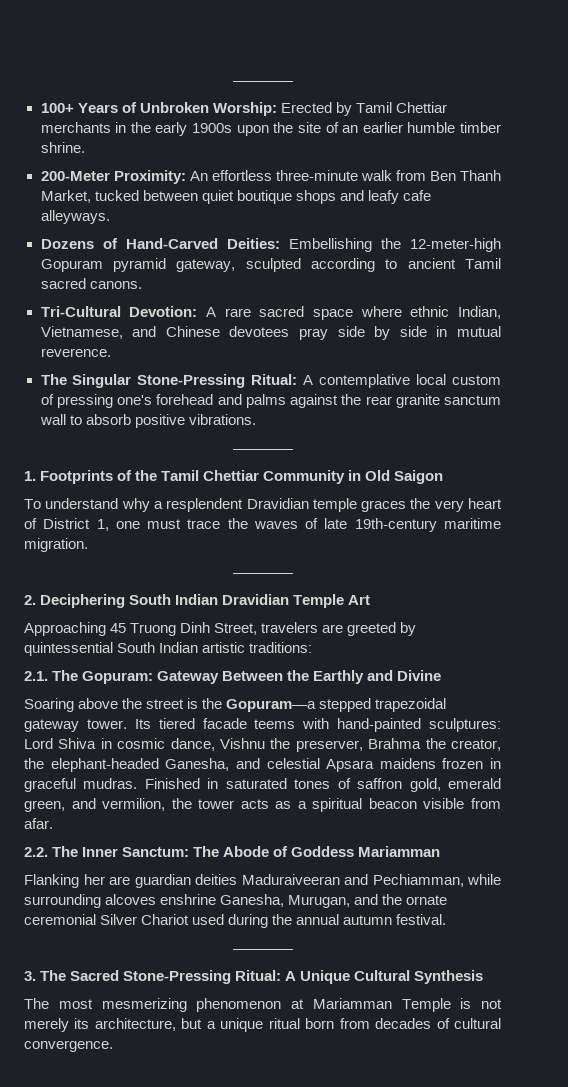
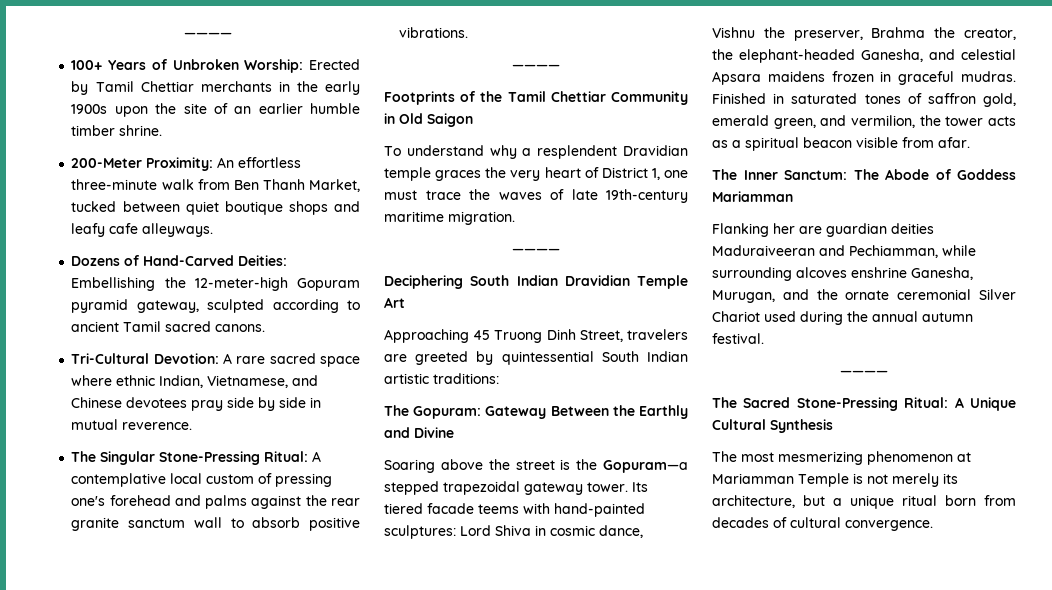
[24,471,36,481] 1. -> (560, 67) none
[24,595,36,605] 2. -> (560, 251) none
[24,671,48,681] 2.1. -> (499, 378) none
[24,847,48,857] 2.2. -> (970, 142) none
[24,971,36,981] 3. -> (888, 373) none

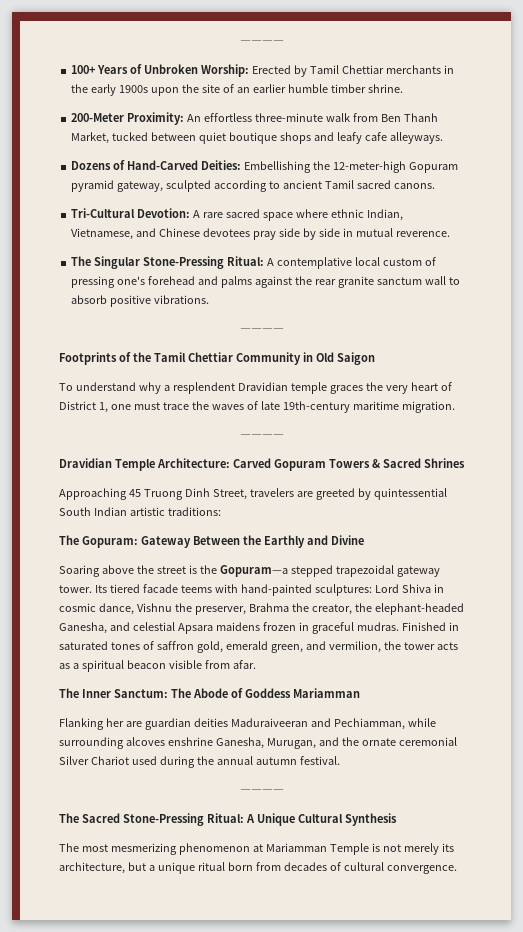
[384,275,688,289] [384,297,405,308] Deciphering South Indian Dravidian Temple Art -> [59,458,465,471] Dravidian Temple Architecture: Carved Gopuram Towers & Sacred Shrines

